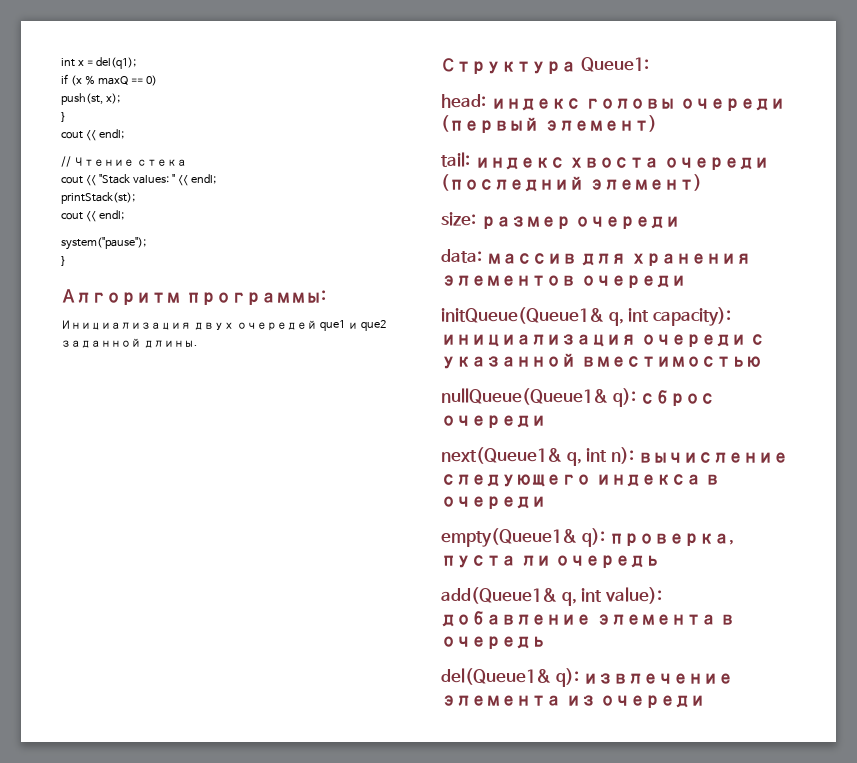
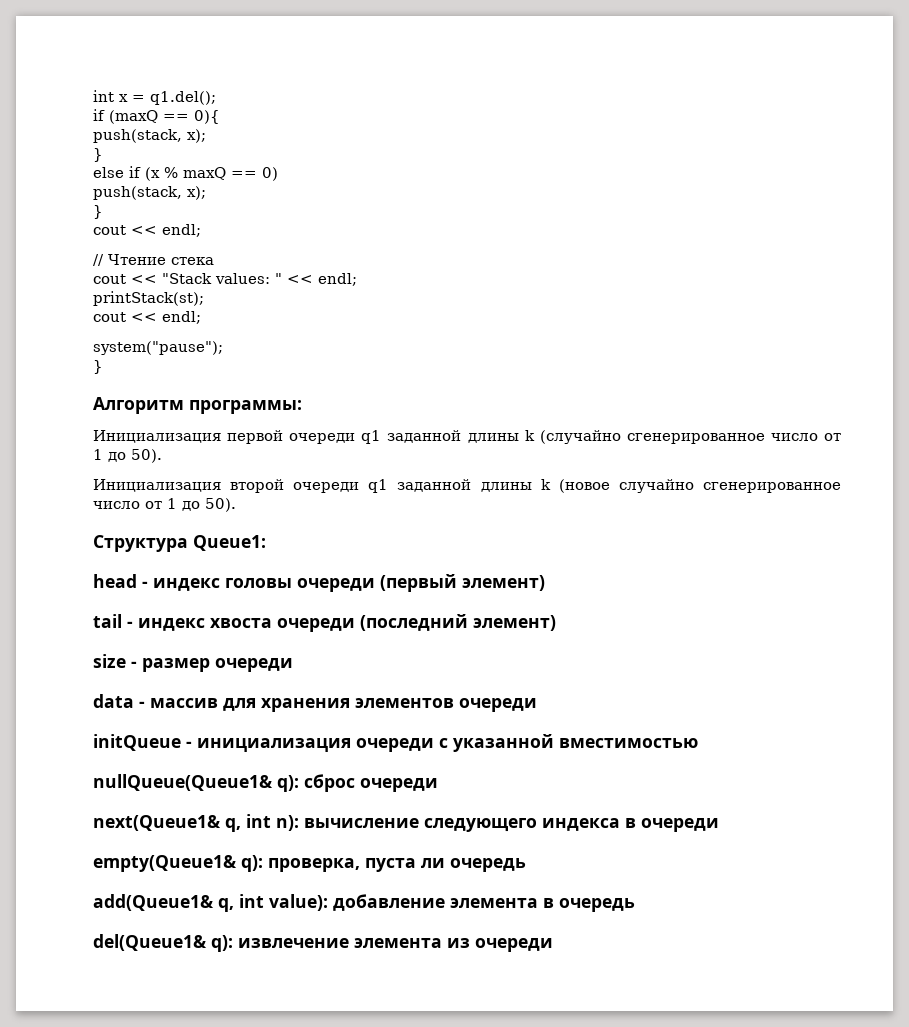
[95,57,136,69] [61,74,68,84] del(q1); // if -> [150,91,216,105] [93,109,220,124] [93,129,206,143] [93,148,103,162] [93,166,141,178] q1.del(); // if (maxQ == 0){ // push(stack, x); // } // else if
[61,93,103,105] push(st, -> [93,186,182,200] push(stack,
[193,320,386,331] [61,338,197,348] двух очередей que1 и que2 заданной длины. -> [227,430,842,444] [93,449,162,463] [93,479,841,493] [93,498,236,512] первой очереди q1 заданной длины k (случайно сгенерированное число от 1 до 50). // Инициализация второй очереди q1 заданной длины k (новое случайно сгенерированное число от 1 до 50).
[441,94,486,108] head: -> [93,574,148,588] head -
[441,152,470,167] tail: -> [93,614,133,628] tail -
[441,212,476,226] size: -> [93,654,137,668] size -
[441,249,482,263] data: -> [93,694,145,708] data -
[441,307,731,326] initQueue(Queue1& q, int capacity): -> [93,734,192,751] initQueue -

